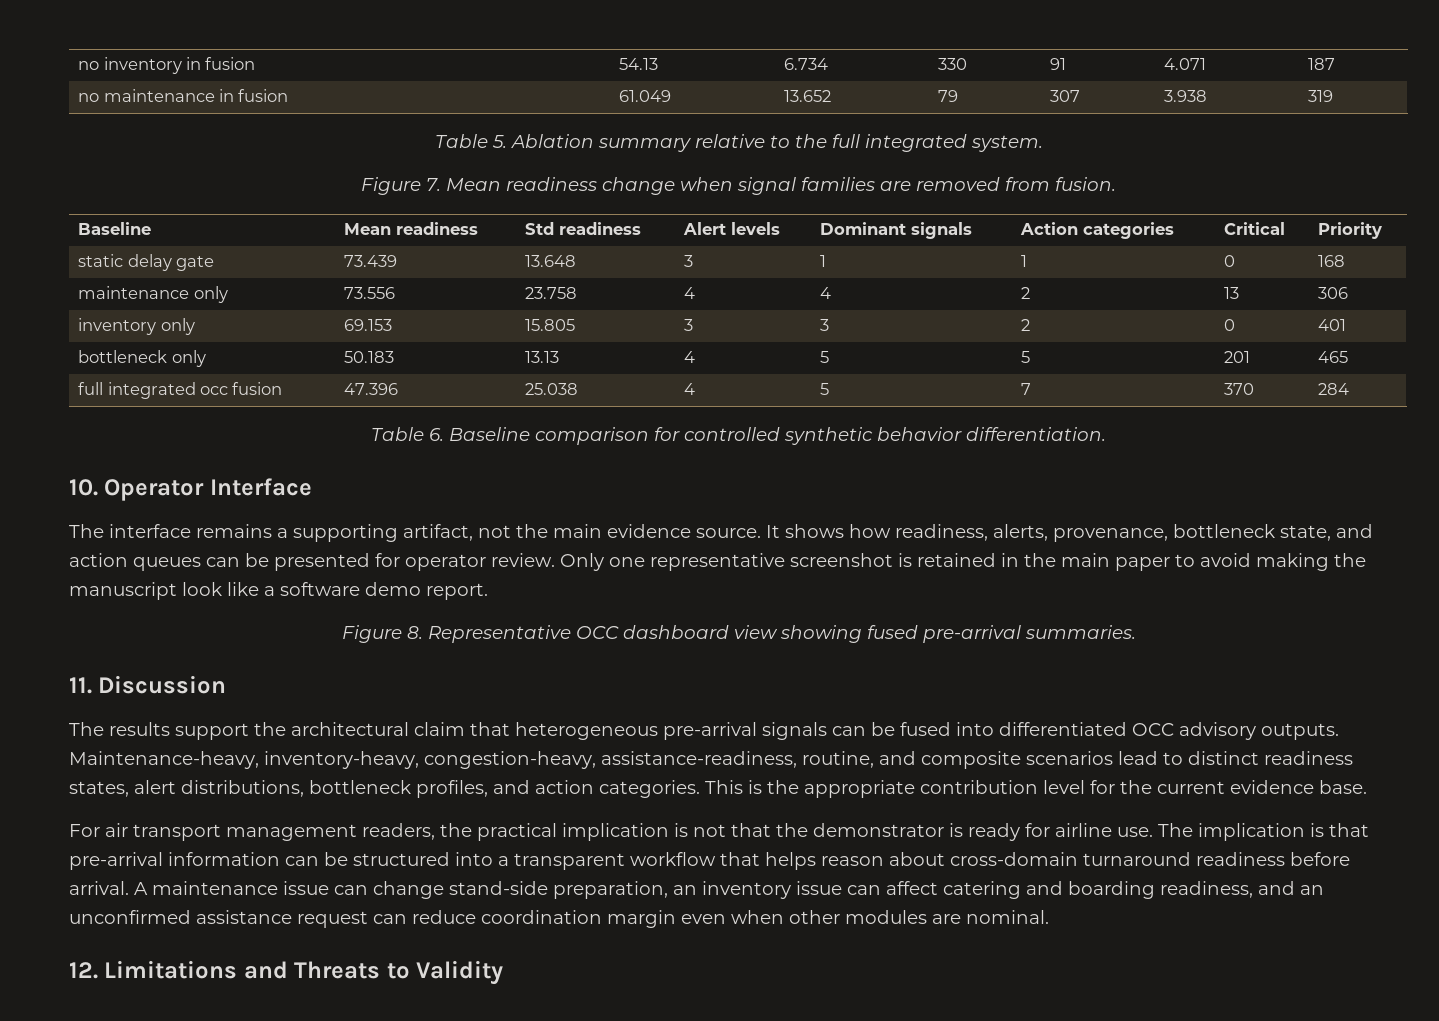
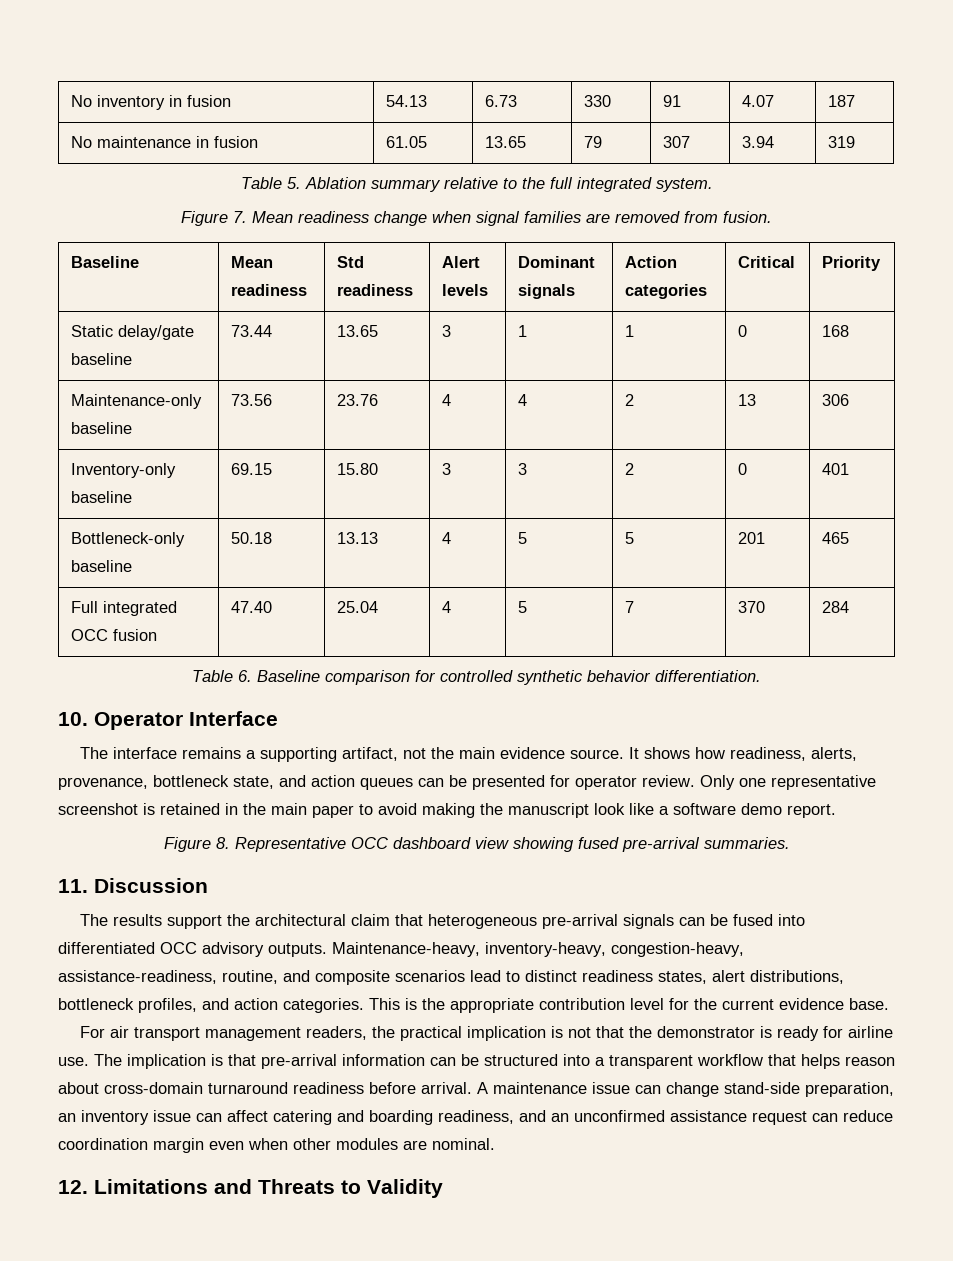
[78,61,100,70] no -> [70,95,92,107] No
[784,58,829,70] 6.734 -> [484,95,517,107] 6.73
[1164,58,1207,70] 4.071 -> [741,95,774,107] 4.07
[78,93,100,102] no -> [70,136,92,148] No
[619,90,672,102] [784,90,832,102] 61.049 | 13.652 -> [385,136,427,148] [484,136,526,148] 61.05 | 13.65
[1164,90,1208,102] 3.938 -> [741,136,774,148] 3.94
[78,254,215,271] [344,255,398,267] [525,255,577,267] static delay gate | 73.439 | 13.648 -> [70,325,194,340] [70,353,132,365] [230,325,272,337] [336,325,378,337] Static delay/gate baseline | 73.44 | 13.65
[78,286,228,303] [344,287,396,299] [525,287,578,299] maintenance only | 73.556 | 23.758 -> [70,394,202,409] [70,422,132,434] [230,394,272,406] [336,394,378,406] Maintenance-only baseline | 73.56 | 23.76
[78,318,195,335] [344,319,393,331] [525,319,576,331] inventory only | 69.153 | 15.805 -> [70,463,176,478] [70,491,132,503] [230,463,272,475] [336,463,378,475] Inventory-only baseline | 69.15 | 15.80
[78,350,206,367] [344,351,395,363] bottleneck only | 50.183 -> [70,532,185,547] [70,560,132,572] [230,532,272,544] Bottleneck-only baseline | 50.18
[78,382,283,399] [344,383,399,395] [525,383,579,395] full integrated occ fusion | 47.396 | 25.038 -> [70,601,177,616] [70,629,157,641] [230,601,272,613] [336,601,378,613] Full integrated OCC fusion | 47.40 | 25.04

